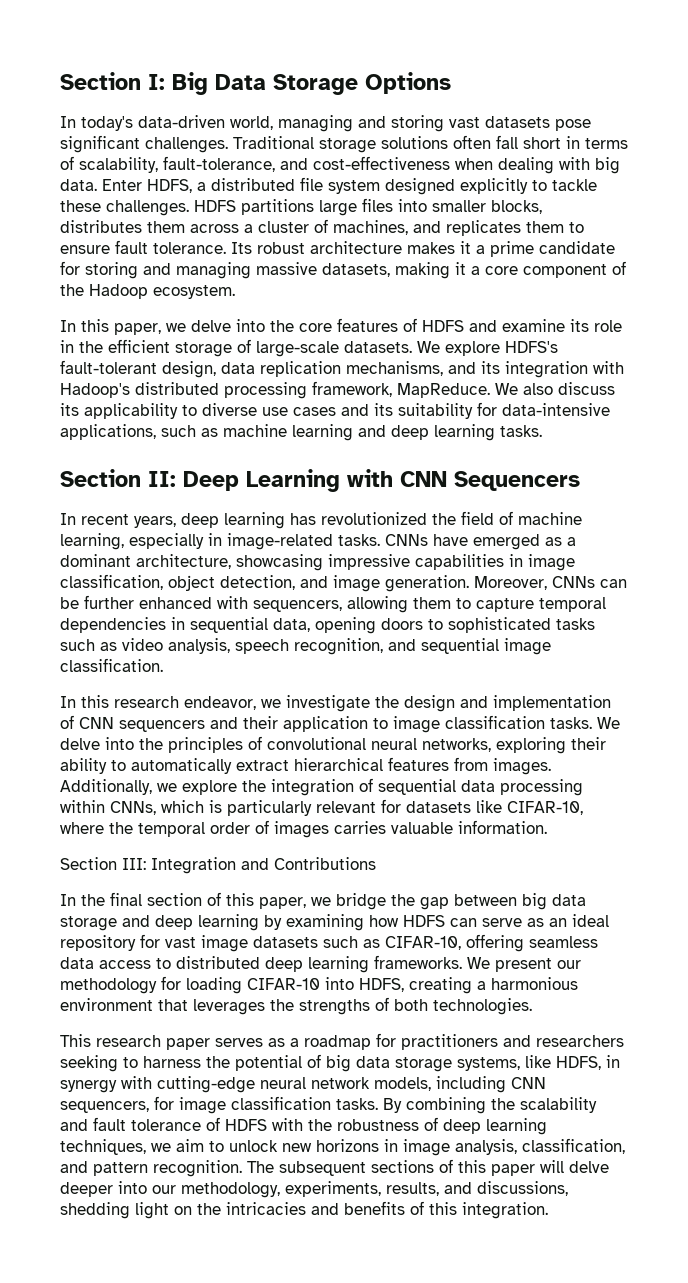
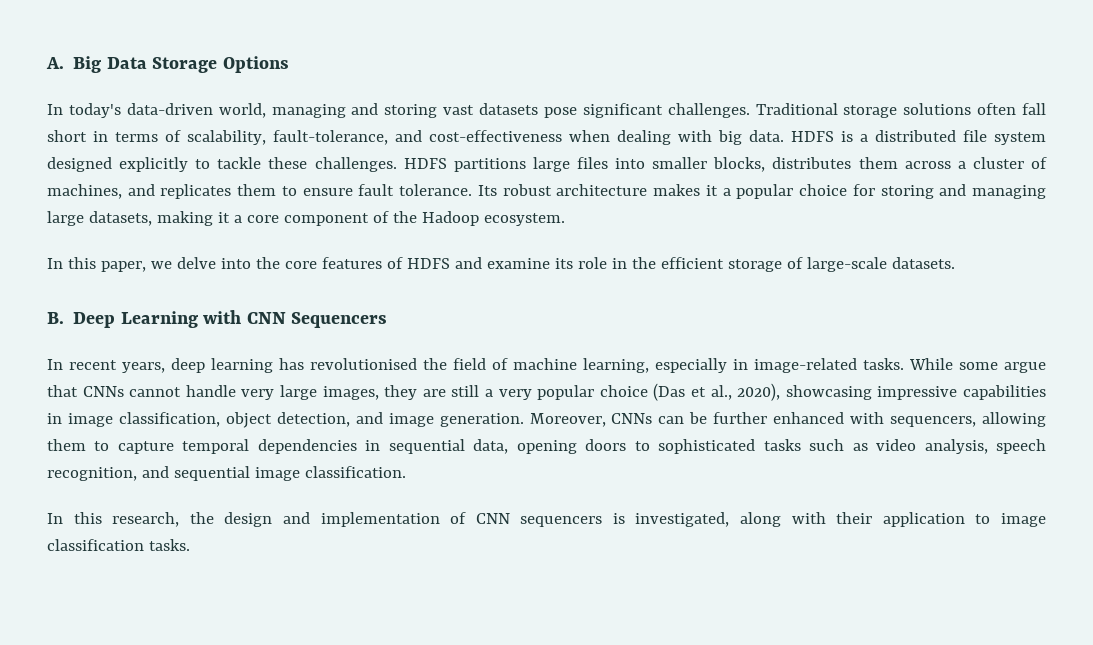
[60,72,165,90] Section I: -> [46,57,64,69] A.
[102,179,192,193] Enter HDFS, -> [791,131,853,142] HDFS is
[490,241,615,257] prime candidate -> [736,184,848,199] popular choice
[256,262,317,275] massive -> [47,211,84,226] large
[417,341,558,356] [60,360,624,378] [60,381,615,399] [60,402,610,419] [60,424,542,441] [60,469,176,487] We explore HDFS's fault-tolerant design, data replication mechanisms, and its integration with Hadoop's distributed processing framework, MapReduce. We also discuss its applicability to diverse use cases and its suitability for data-intensive applications, such as machine learning and deep learning tasks. // Section II: -> [47,312,64,324] // B.
[321,512,427,525] revolutionized -> [310,358,417,370] revolutionised
[385,534,576,550] [60,554,231,569] CNNs have emerged as a dominant architecture, -> [909,358,1046,373] [47,383,781,401] While some argue that CNNs cannot handle very large images, they are still a very popular choice (Das et al., 2020),
[114,695,370,712] research endeavor, we investigate -> [112,512,180,527] research,
[210,717,238,729] and -> [612,512,826,527] is investigated, along with
[597,717,620,729] [60,736,606,754] [60,757,551,775] [60,778,583,796] [60,799,583,816] [60,820,547,838] [60,857,376,874] [60,892,586,910] [60,914,609,931] [60,934,598,952] [60,955,581,973] [60,976,578,994] [60,997,532,1015] [60,1033,624,1050] [60,1054,620,1072] [60,1076,546,1093] [60,1096,597,1114] [60,1117,547,1135] [60,1138,625,1156] [60,1159,609,1177] [60,1181,568,1198] [60,1201,548,1219] We delve into the principles of convolutional neural networks, exploring their ability to automatically extract hierarchical features from images. Additionally, we explore the integration of sequential data processing within CNNs, which is particularly relevant for datasets like CIFAR-10, where the temporal order of images carries valuable information. // Section III: Integration and Contributions // In the final section of this paper, we bridge the gap between big data storage and deep learning by examining how HDFS can serve as an ideal repository for vast image datasets such as CIFAR-10, offering seamless data access to distributed deep learning frameworks. We present our methodology for loading CIFAR-10 into HDFS, creating a harmonious environment that leverages the strengths of both technologies. // This research paper serves as a roadmap for practitioners and researchers seeking to harness the potential of big data storage systems, like HDFS, in synergy with cutting-edge neural network models, including CNN sequencers, for image classification tasks. By combining the scalability and fault tolerance of HDFS with the robustness of deep learning techniques, we aim to unlock new horizons in image analysis, classification, and pattern recognition. The subsequent sections of this paper will delve deeper into our methodology, experiments, results, and discussions, shedding light on the intricacies and benefits of this integration. -> (190, 545) none

